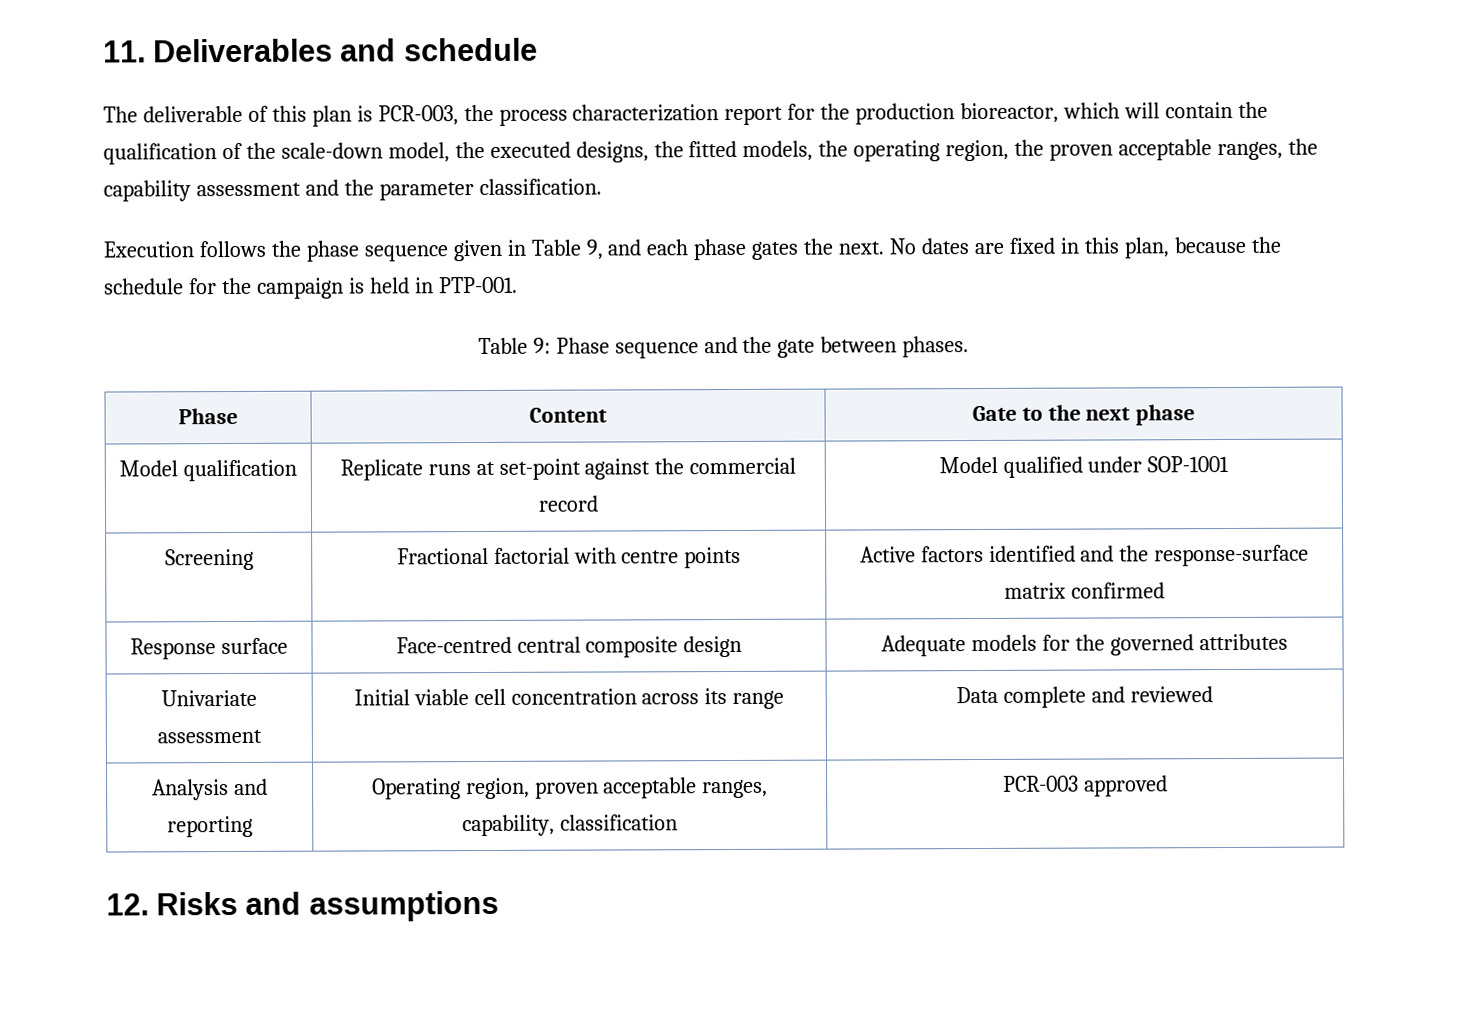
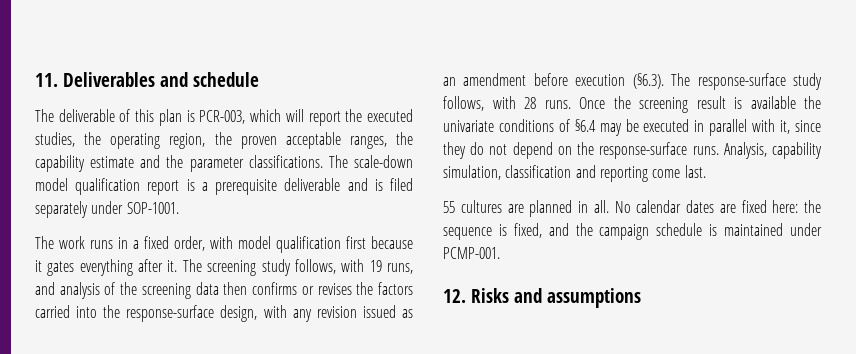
[463,101,1268,126] [103,140,814,165] the process characterization report for the production bioreactor, which will contain the qualification of the scale-down model, the executed designs, the fitted models, -> [250,109,414,126] [35,132,75,147] which will report the executed studies,
[195,182,301,197] assessment -> [90,156,135,168] estimate
[478,178,602,196] [103,236,1281,262] [104,276,518,299] [477,336,970,359] [178,407,238,425] [529,407,607,423] [971,404,1196,426] [119,459,297,482] [339,457,797,481] [538,495,598,512] [938,455,1230,478] [164,548,254,571] [396,546,742,569] [859,544,1310,567] [1004,582,1165,599] [130,637,288,660] [395,635,743,658] [881,633,1288,657] [161,689,257,707] [157,729,262,744] [353,688,785,709] [956,686,1213,708] [152,778,268,801] [167,815,253,838] [371,777,769,800] [462,814,678,837] [1003,775,1168,797] classification. // Execution follows the phase sequence given in Table 9, and each phase gates the next. No dates are fixed in this plan, because the schedule for the campaign is held in PTP-001. // Table 9: Phase sequence and the gate between phases. // Phase | Content | Gate to the next phase // Model qualification | Replicate runs at set-point against the commercial record | Model qualified under SOP-1001 // Screening | Fractional factorial with centre points | Active factors identified and the response-surface matrix confirmed // Response surface | Face-centred central composite design | Adequate models for the governed attributes // Univariate assessment | Initial viable cell concentration across its range | Data complete and reviewed // Analysis and reporting | Operating region, proven acceptable ranges, capability, classification | PCR-003 approved -> [248,155,413,168] [35,178,414,195] [35,201,179,218] [35,236,413,253] [35,259,414,276] [35,282,414,299] [35,305,413,322] [443,73,822,90] [443,96,821,113] [443,119,822,136] [443,142,822,159] [443,165,706,182] [443,200,821,217] [443,223,822,240] [443,247,500,259] classifications. The scale-down model qualification report is a prerequisite deliverable and is filed separately under SOP-1001. // The work runs in a fixed order, with model qualification first because it gates everything after it. The screening study follows, with 19 runs, and analysis of the screening data then confirms or revises the factors carried into the response-surface design, with any revision issued as an amendment before execution (§6.3). The response-surface study follows, with 28 runs. Once the screening result is available the univariate conditions of §6.4 may be executed in parallel with it, since they do not depend on the response-surface runs. Analysis, capability simulation, classification and reporting come last. // 55 cultures are planned in all. No calendar dates are fixed here: the sequence is fixed, and the campaign schedule is maintained under PCMP-001.

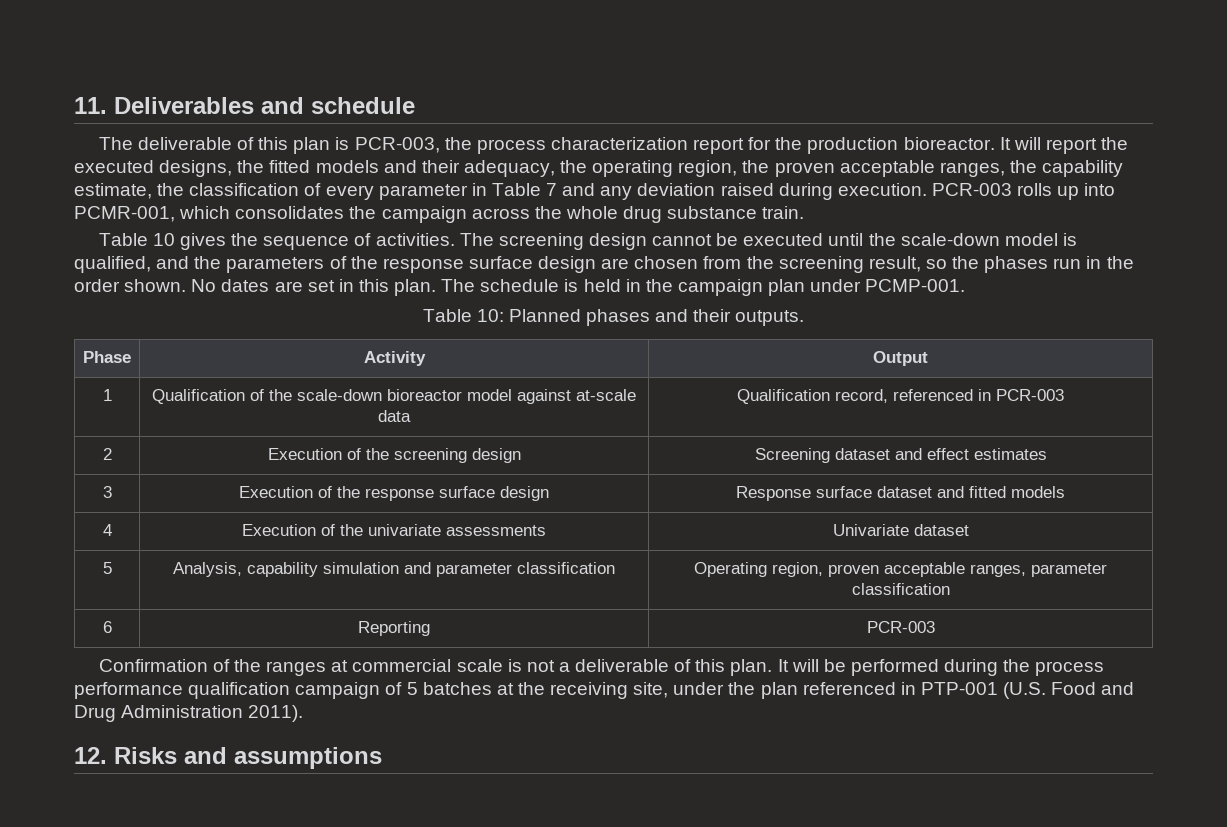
[250,109,414,126] [35,132,75,147] which will report the executed studies, -> [444,137,1129,154] [74,160,555,177] the process characterization report for the production bioreactor. It will report the executed designs, the fitted models and their adequacy,
[90,155,413,172] [35,178,414,195] [35,201,179,218] [35,236,413,253] [35,259,414,276] [35,282,414,299] [35,305,413,322] [443,73,822,90] [443,96,821,113] [443,119,822,136] [443,142,822,159] [443,165,706,182] [443,200,821,217] [443,223,822,240] [443,247,500,259] estimate and the parameter classifications. The scale-down model qualification report is a prerequisite deliverable and is filed separately under SOP-1001. // The work runs in a fixed order, with model qualification first because it gates everything after it. The screening study follows, with 19 runs, and analysis of the screening data then confirms or revises the factors carried into the response-surface design, with any revision issued as an amendment before execution (§6.3). The response-surface study follows, with 28 runs. Once the screening result is available the univariate conditions of §6.4 may be executed in parallel with it, since they do not depend on the response-surface runs. Analysis, capability simulation, classification and reporting come last. // 55 cultures are planned in all. No calendar dates are fixed here: the sequence is fixed, and the campaign schedule is maintained under PCMP-001. -> [74,183,1116,200] [74,206,805,223] [98,233,1077,250] [74,256,1134,273] [74,279,966,296] [422,309,805,326] [83,351,131,363] [363,351,426,366] [873,351,928,366] [102,389,112,401] [152,389,636,404] [378,410,411,422] [737,389,1064,404] [102,448,112,460] [267,448,521,463] [754,448,1047,463] [102,486,112,498] [239,486,549,501] [736,486,1065,501] [102,524,112,536] [242,524,546,536] [832,524,969,536] [102,562,112,574] [173,562,615,577] [694,562,1107,577] [851,583,950,595] [102,621,112,633] [358,621,430,636] [866,621,935,633] [98,659,1105,676] [74,682,1135,699] [74,705,304,722] estimate, the classification of every parameter in Table 7 and any deviation raised during execution. PCR-003 rolls up into PCMR-001, which consolidates the campaign across the whole drug substance train. // Table 10 gives the sequence of activities. The screening design cannot be executed until the scale-down model is qualified, and the parameters of the response surface design are chosen from the screening result, so the phases run in the order shown. No dates are set in this plan. The schedule is held in the campaign plan under PCMP-001. // Table 10: Planned phases and their outputs. // Phase | Activity | Output // 1 | Qualification of the scale-down bioreactor model against at-scale data | Qualification record, referenced in PCR-003 // 2 | Execution of the screening design | Screening dataset and effect estimates // 3 | Execution of the response surface design | Response surface dataset and fitted models // 4 | Execution of the univariate assessments | Univariate dataset // 5 | Analysis, capability simulation and parameter classification | Operating region, proven acceptable ranges, parameter classification // 6 | Reporting | PCR-003 // Confirmation of the ranges at commercial scale is not a deliverable of this plan. It will be performed during the process performance qualification campaign of 5 batches at the receiving site, under the plan referenced in PTP-001 (U.S. Food and Drug Administration 2011).

